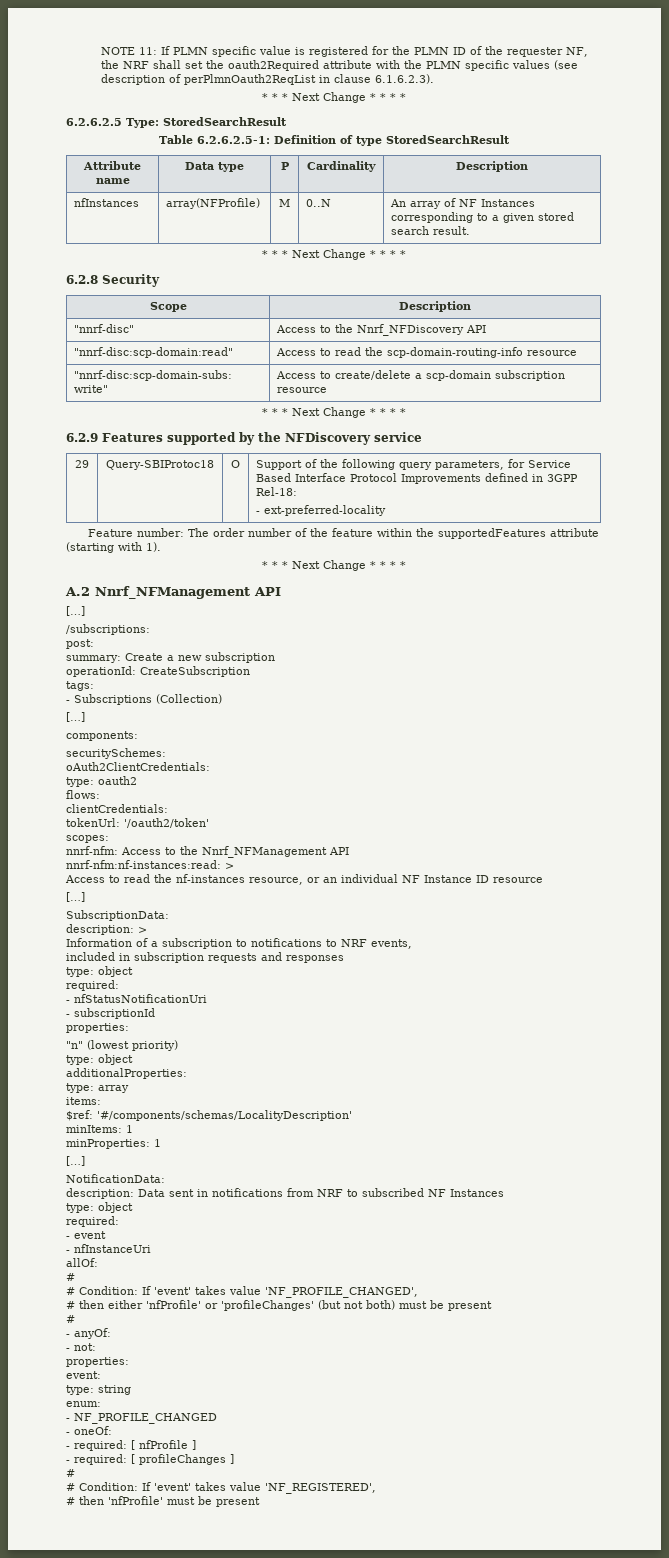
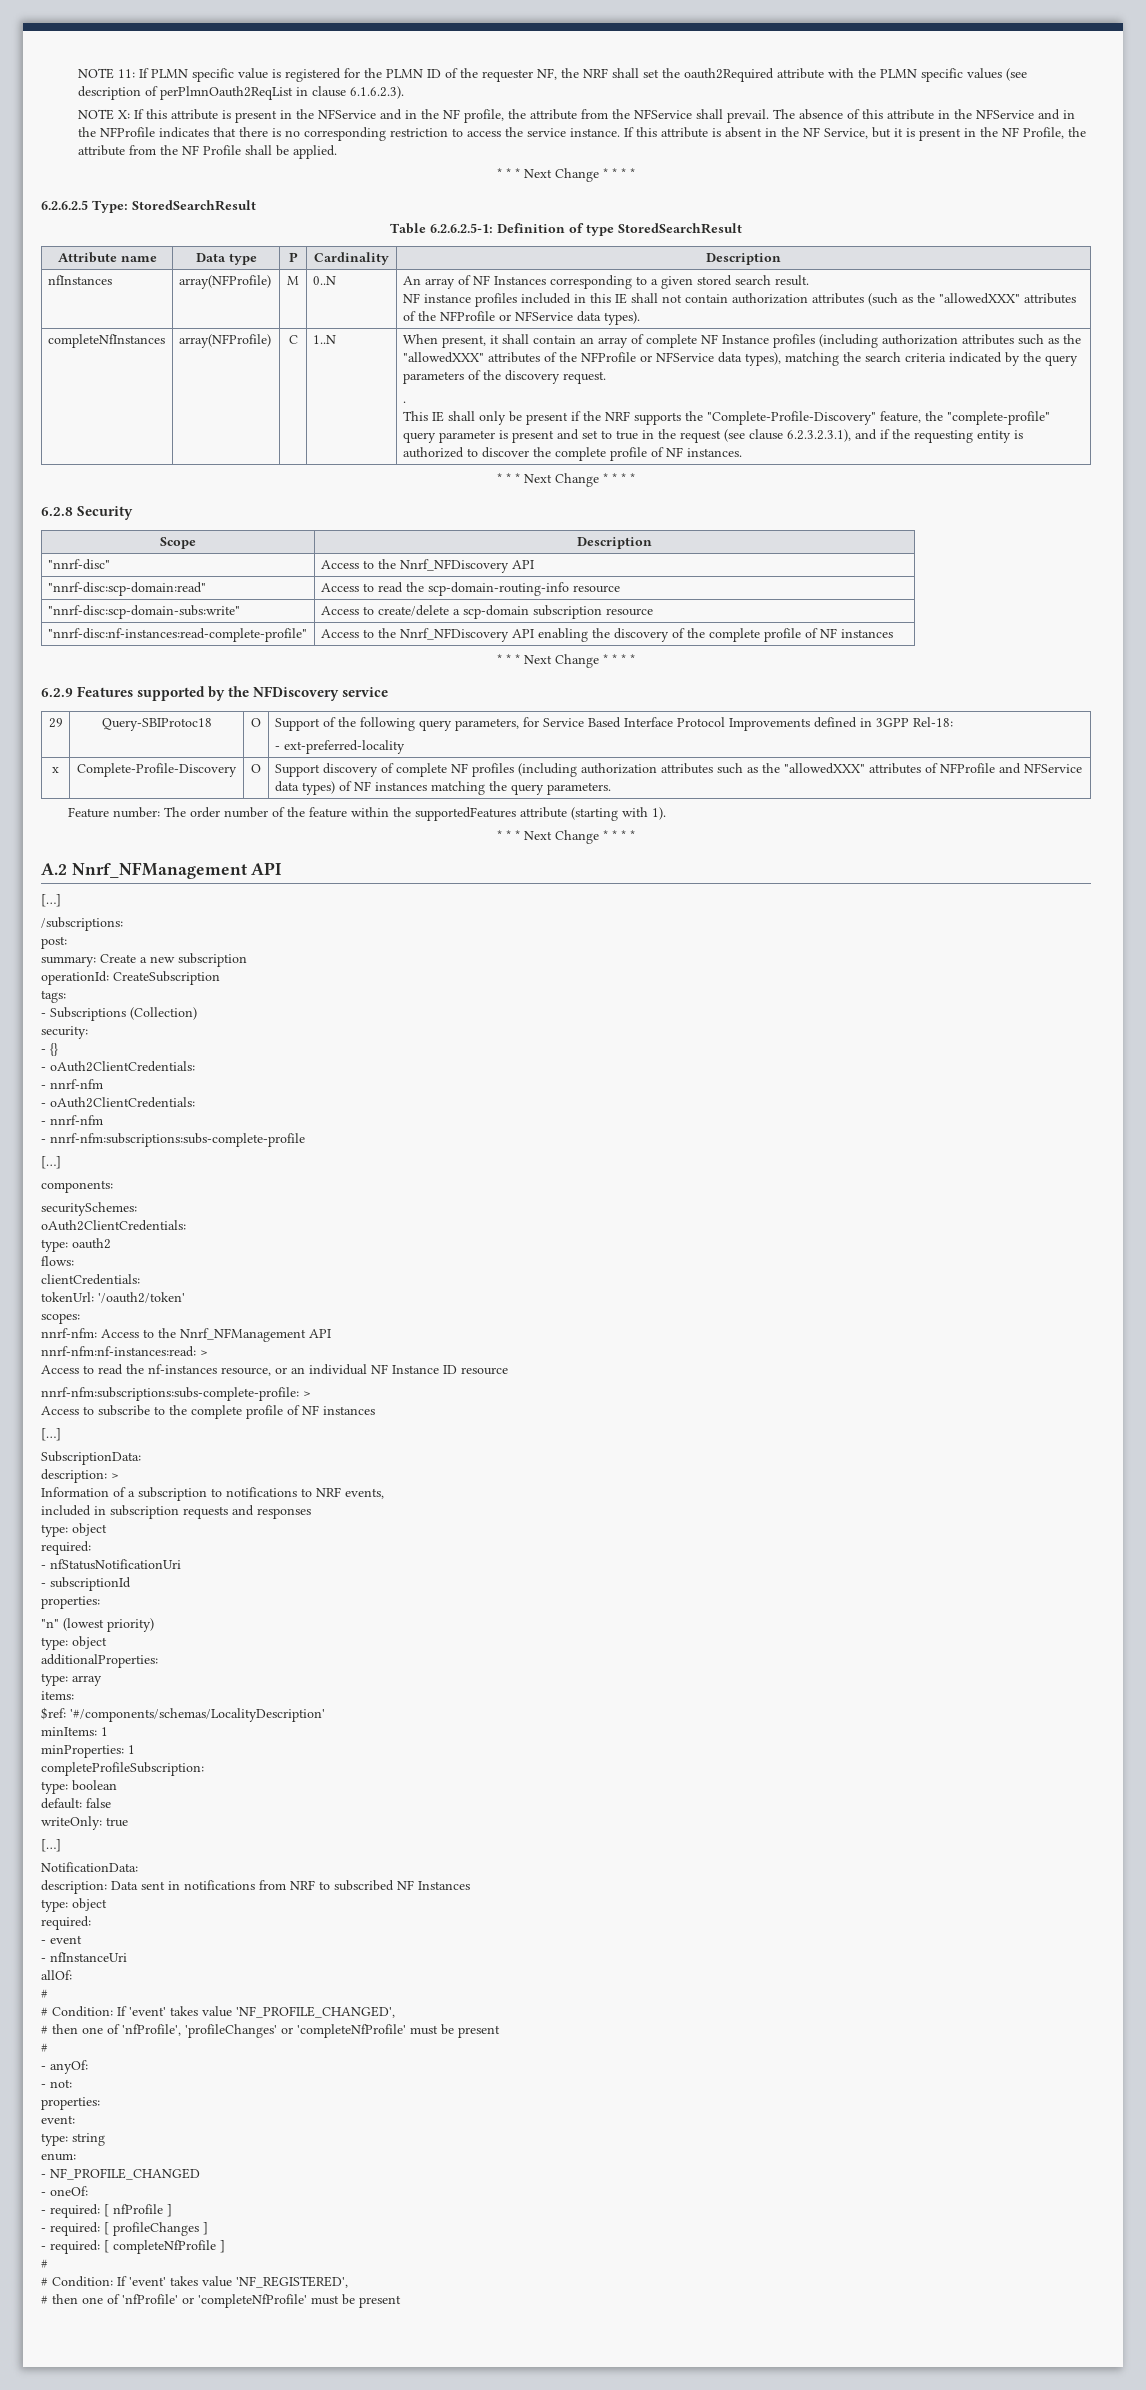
(435, 79) none -> [77,109,1075,123] [77,127,1086,141] [77,145,337,159] // NOTE X: If this attribute is present in the NFService and in the NF profile, the attribute from the NFService shall prevail. The absence of this attribute in the NFService and in the NFProfile indicates that there is no corresponding restriction to access the service instance. If this attribute is absent in the NF Service, but it is present in the NF Profile, the attribute from the NF Profile shall be applied.
(471, 230) none -> [402,293,1076,307] [402,311,640,325] [47,334,165,348] [178,334,271,348] [288,335,298,344] [312,335,336,344] [402,334,1081,348] [402,352,1078,366] [402,370,606,384] [402,401,406,403] [402,411,1050,425] [402,429,1023,443] [402,447,742,461] // NF instance profiles included in this IE shall not contain authorization attributes (such as the "allowedXXX" attributes of the NFProfile or NFService data types). // completeNfInstances | array(NFProfile) | C | 1..N | When present, it shall contain an array of complete NF Instance profiles (including authorization attributes such as the "allowedXXX" attributes of the NFProfile or NFService data types), matching the search criteria indicated by the query parameters of the discovery request. // . // This IE shall only be present if the NRF supports the "Complete-Profile-Discovery" feature, the "complete-profile" query parameter is present and set to true in the request (see clause 6.2.3.2.3.1), and if the requesting entity is authorized to discover the complete profile of NF instances.
(328, 390) none -> [47,628,307,642] [320,628,893,642] // "nnrf-disc:nf-instances:read-complete-profile" | Access to the Nnrf_NFDiscovery API enabling the discovery of the complete profile of NF instances
(387, 510) none -> [52,767,59,773] [77,763,237,777] [251,764,261,773] [274,763,1082,777] [274,781,611,795] // x | Complete-Profile-Discovery | O | Support discovery of complete NF profiles (including authorization attributes such as the "allowedXXX" attributes of NFProfile and NFService data types) of NF instances matching the query parameters.
(222, 699) none -> [41,1026,88,1039] [41,1043,58,1056] [41,1061,195,1072] [41,1079,103,1089] [41,1097,195,1108] [41,1115,103,1125] [41,1133,305,1147] // security: // - {} // - oAuth2ClientCredentials: // - nnrf-nfm // - oAuth2ClientCredentials: // - nnrf-nfm // - nnrf-nfm:subscriptions:subs-complete-profile
(543, 880) none -> [41,1387,311,1401] [41,1405,375,1419] // nnrf-nfm:subscriptions:subs-complete-profile: > // Access to subscribe to the complete profile of NF instances
(161, 1143) none -> [41,1762,204,1776] [41,1780,117,1794] [41,1798,111,1809] [41,1816,128,1830] // completeProfileSubscription: // type: boolean // default: false // writeOnly: true
[108,1300,395,1311] either 'nfProfile' or 'profileChanges' (but not both) -> [82,2024,406,2038] one of 'nfProfile', 'profileChanges' or 'completeNfProfile'
(234, 1459) none -> [41,2240,225,2254] // - required: [ completeNfProfile ]
[108,1496,163,1505] 'nfProfile' -> [82,2294,307,2308] one of 'nfProfile' or 'completeNfProfile'

